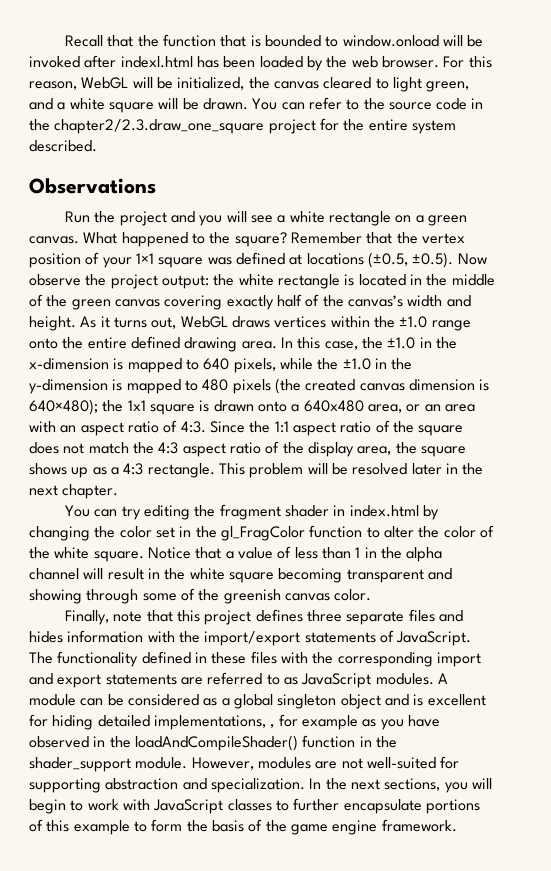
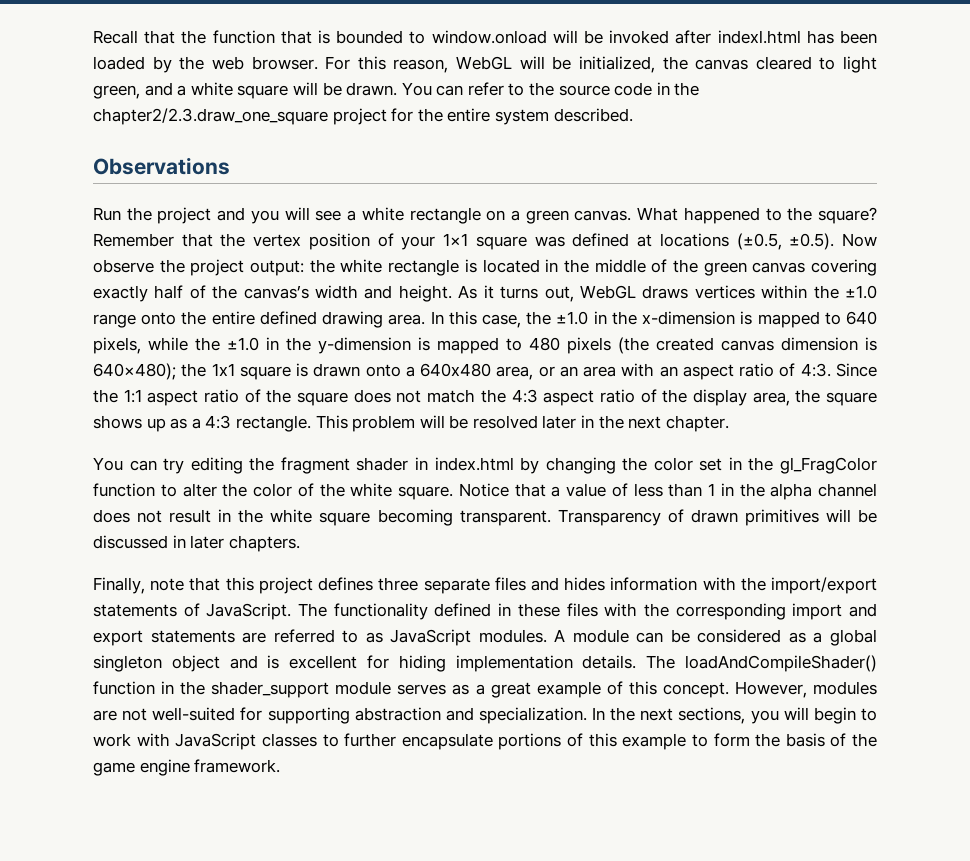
[83,568,104,579] will -> [93,509,163,523] does not
[346,568,452,583] [29,588,372,604] transparent and showing through some of the greenish canvas color. -> [459,509,877,526] [93,535,300,552] transparent. Transparency of drawn primitives will be discussed in later chapters.
[97,714,440,730] [29,736,131,748] detailed implementations, , for example as you have observed in the -> [455,655,676,672] implementation details. The
[135,757,188,769] module. -> [335,681,729,698] module serves as a great example of this concept.

